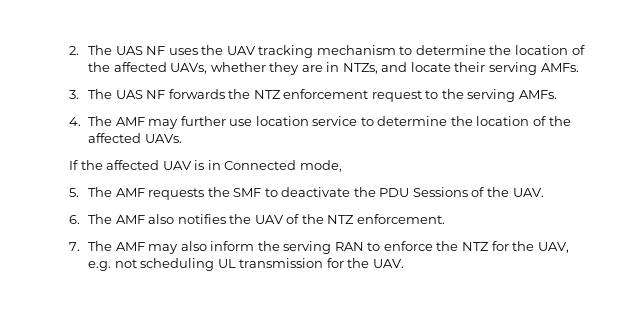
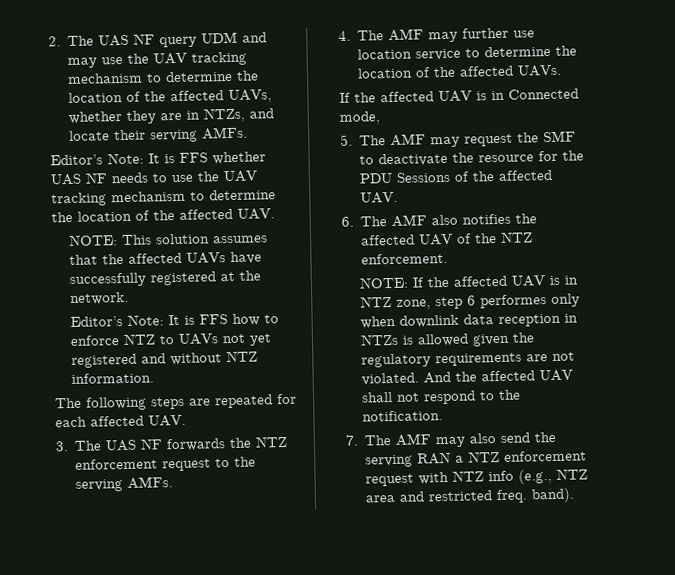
[168,48,198,55] uses -> [159,31,268,48] [67,56,124,68] query UDM and may use
(579, 67) none -> [49,151,266,166] [49,170,258,186] [50,189,276,207] [50,208,275,223] [68,233,269,247] [69,251,263,266] [69,270,262,287] [70,291,130,305] [70,313,280,327] [70,333,273,346] [71,350,259,368] [71,372,155,384] [54,393,297,411] [54,414,186,428] // Editor’s Note: It is FFS whether UAS NF needs to use the UAV tracking mechanism to determine the location of the affected UAV. // NOTE: This solution assumes that the affected UAVs have successfully registered at the network. // Editor’s Note: It is FFS how to enforce NTZ to UAVs not yet registered and without NTZ information. // The following steps are repeated for each affected UAV.
[148,188,205,200] requests -> [430,133,514,148] may request
(376, 192) none -> [478,150,585,163] resource for the
(509, 192) none -> [498,169,554,181] affected
(252, 219) none -> [361,234,416,246] affected
(445, 219) none -> [359,275,579,289] [360,293,581,310] [360,313,579,329] [360,332,536,347] [361,351,576,368] [361,369,574,386] [361,389,522,405] [362,410,444,422] // NOTE: If the affected UAV is in NTZ zone, step 6 performes only when downlink data reception in NTZs is allowed given the regulatory requirements are not violated. And the affected UAV shall not respond to the notification.
[210,241,255,251] inform -> [500,432,531,443] send
[367,241,569,253] [88,258,404,271] to enforce the NTZ for the UAV, e.g. not scheduling UL transmission for the UAV. -> [455,450,588,463] [365,468,589,487] [365,487,576,504] a NTZ enforcement request with NTZ info (e.g., NTZ area and restricted freq. band).

